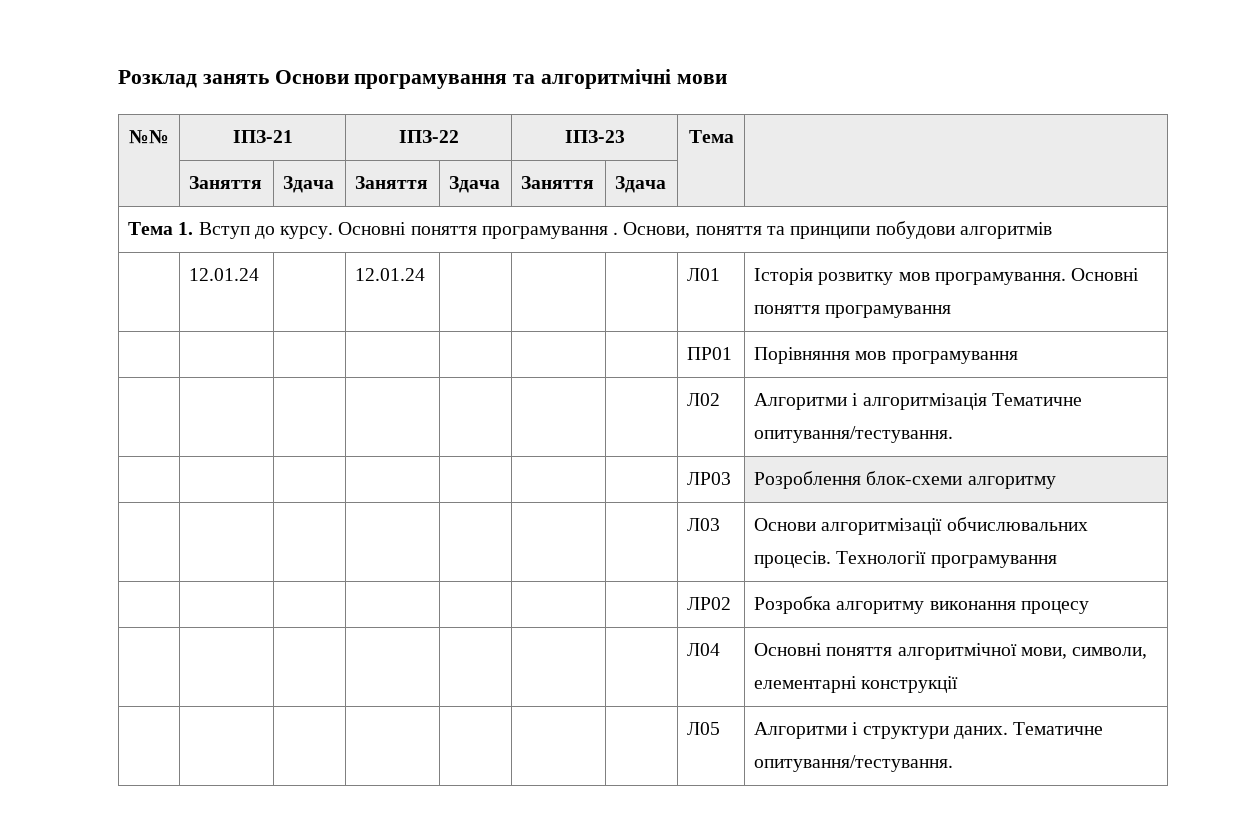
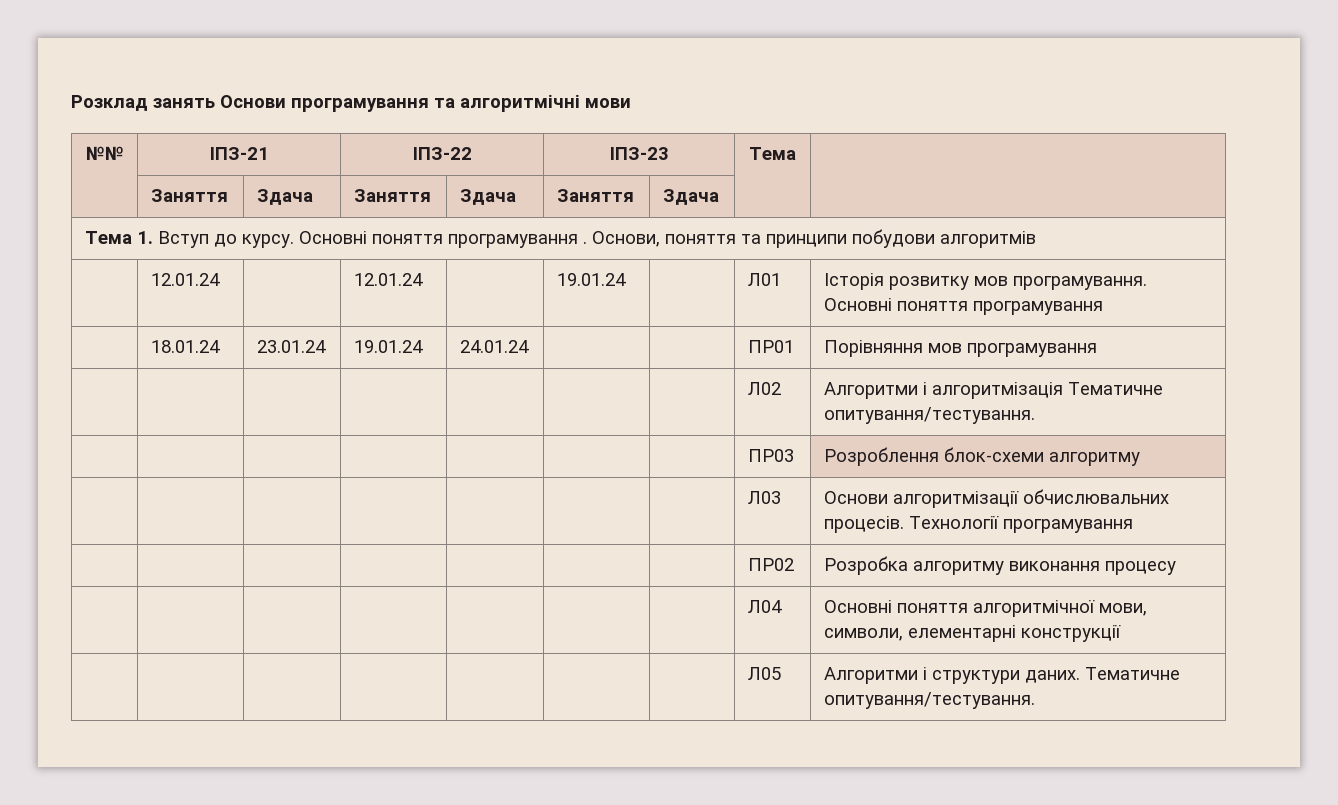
(426, 274) none -> [556,273,626,286] 19.01.24
(952, 311) | | | -> [150,340,220,353] [256,340,326,353] [353,340,423,353] [459,340,529,353] 18.01.24 | 23.01.24 | 19.01.24 | 24.01.24
[687,472,732,485] ЛР03 -> [747,449,794,462] ПР03
[687,597,732,610] ЛР02 -> [747,558,794,571] ПР02

